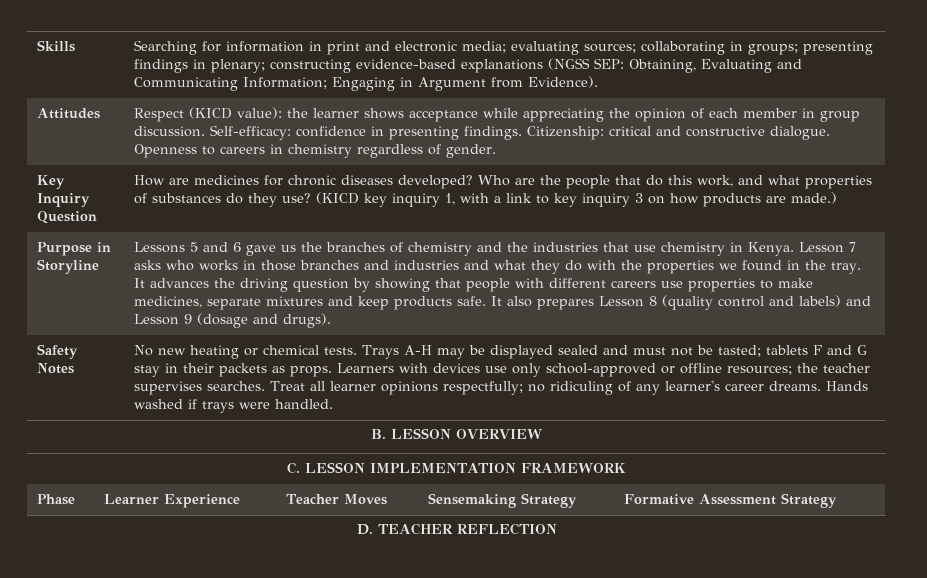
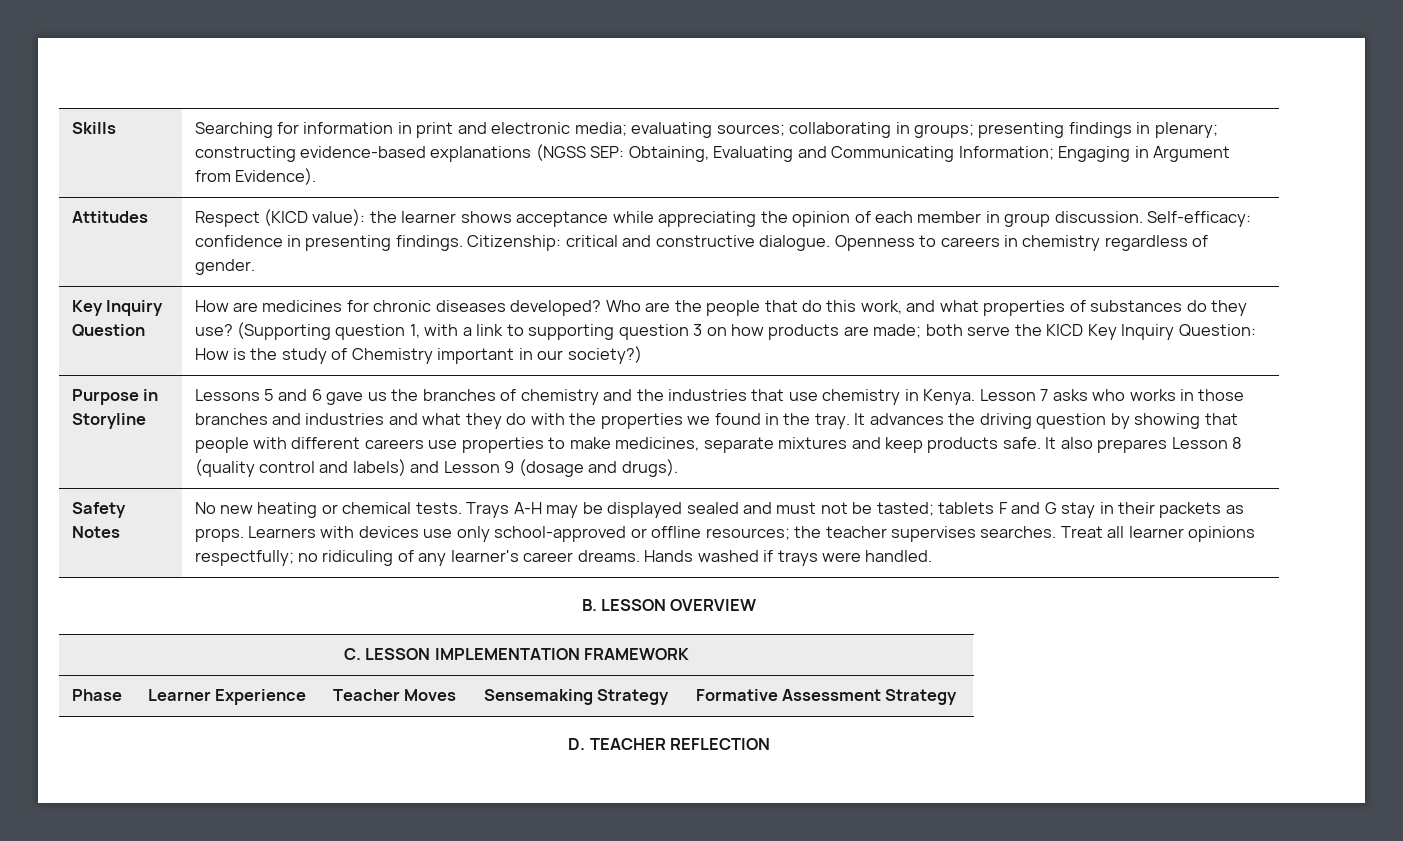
[315,192,440,207] (KICD key inquiry -> [236,322,406,340] (Supporting question
[553,193,630,207] key inquiry -> [528,324,689,340] supporting question
[790,192,837,204] made.) -> [873,324,1256,340] [194,346,642,364] made; both serve the KICD Key Inquiry Question: How is the study of Chemistry important in our society?)

